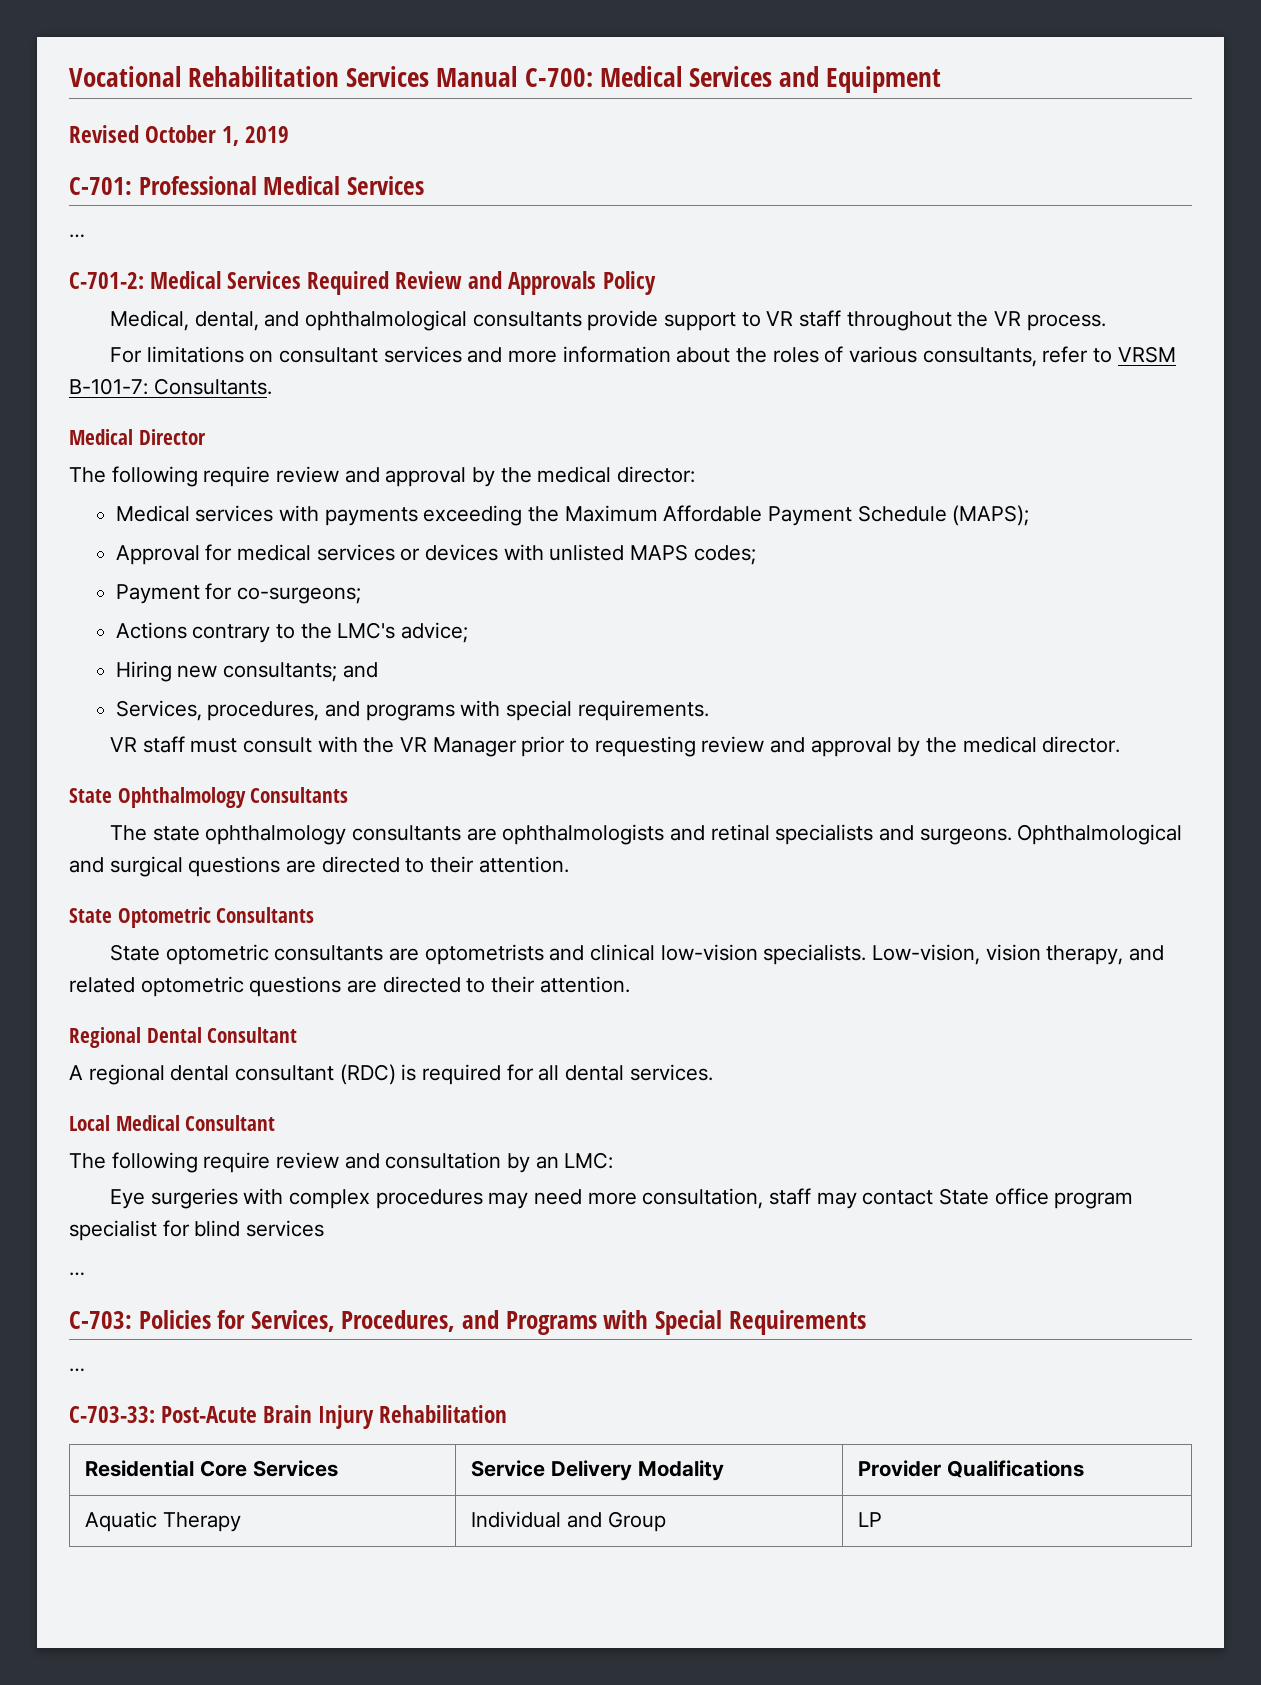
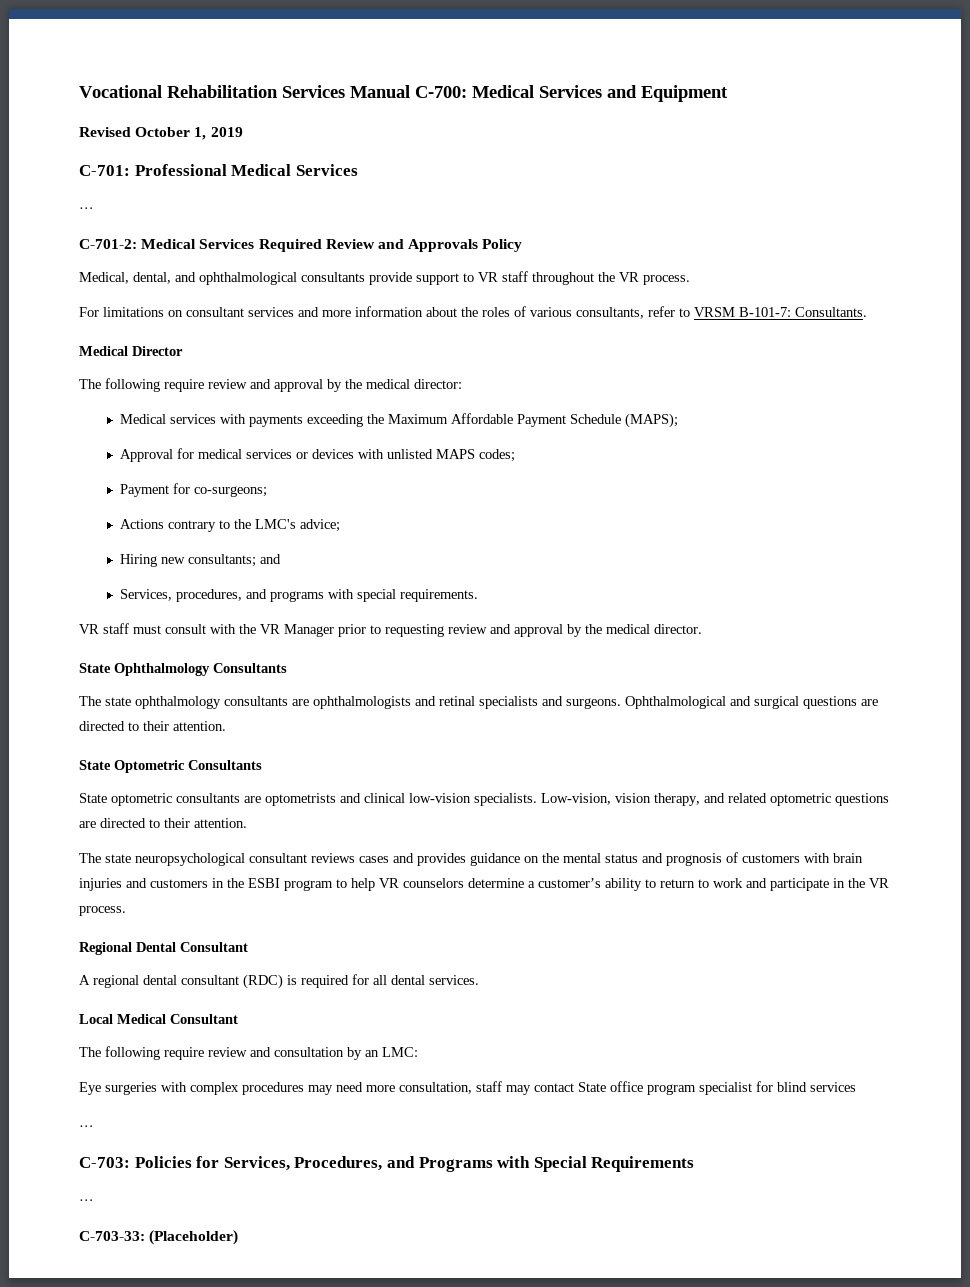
(630, 984) none -> [79,852,863,866] [79,878,889,891] [79,906,126,916] // The state neuropsychological consultant reviews cases and provides guidance on the mental status and prognosis of customers with brain injuries and customers in the ESBI program to help VR counselors determine a customer’s ability to return to work and participate in the VR process.
[161,1405,508,1429] [85,1460,338,1477] [471,1460,724,1481] [858,1460,1084,1478] [85,1511,241,1532] [471,1511,666,1532] [858,1512,883,1527] Post-Acute Brain Injury Rehabilitation // Residential Core Services | Service Delivery Modality | Provider Qualifications // Aquatic Therapy | Individual and Group | LP -> [149,1230,239,1245] (Placeholder)

